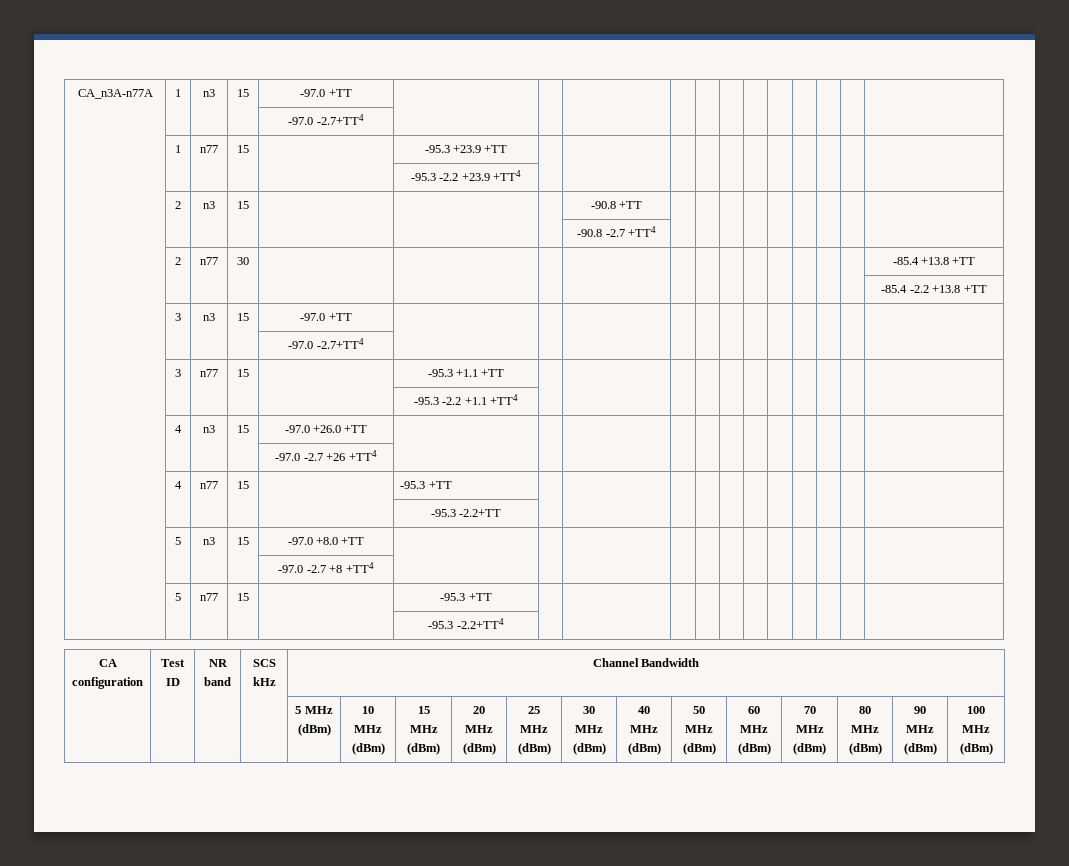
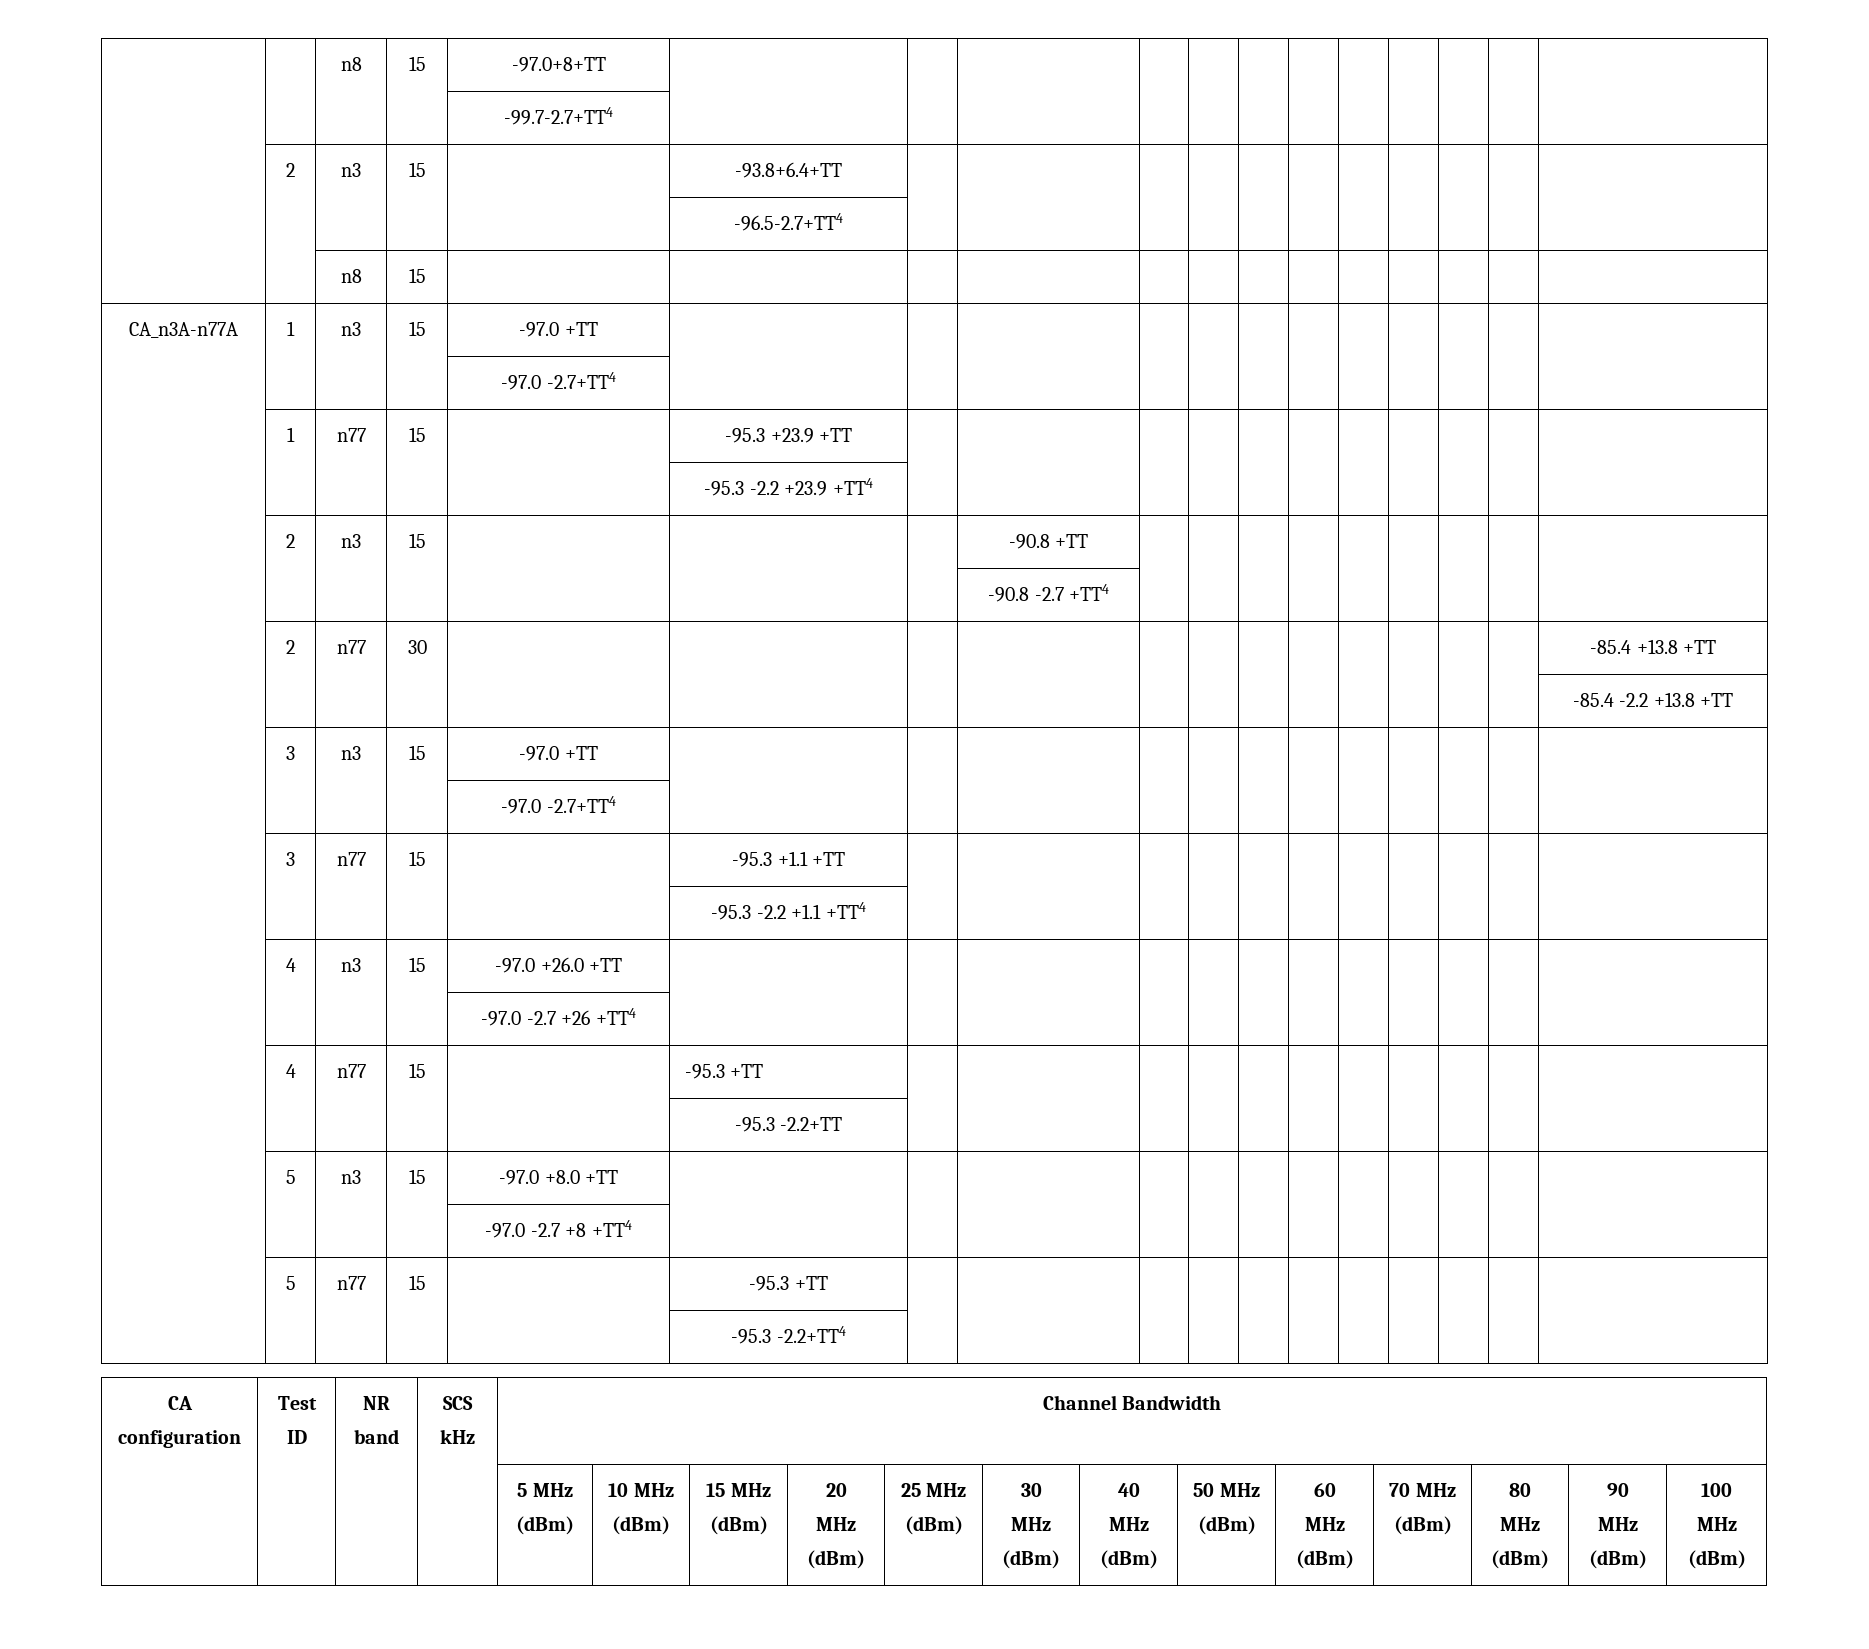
(77, 94) none -> [340,57,362,71] [408,56,426,71] [511,57,606,72] [504,107,613,125] [286,163,295,177] [341,163,361,177] [408,162,426,177] [735,162,842,178] [734,213,843,231] [340,269,362,283] [408,268,426,283] | | n8 | 15 | -97.0+8+TT | | | | | | | | | | | | // | | | | -99.7-2.7+TT4 | | | | | | | | | | | | // | 2 | n3 | 15 | | -93.8+6.4+TT | | | | | | | | | | | // | | | | | -96.5-2.7+TT4 | | | | | | | | | | | // | | n8 | 15 | | | | | | | | | | | | | //

